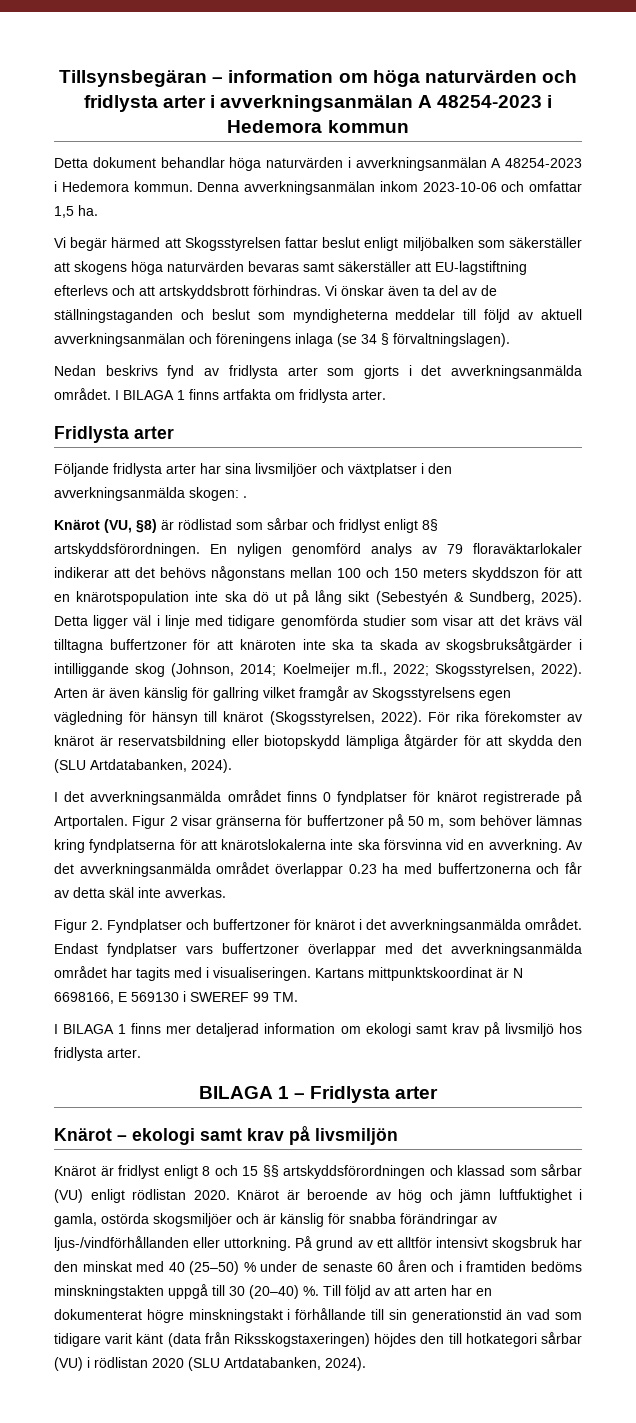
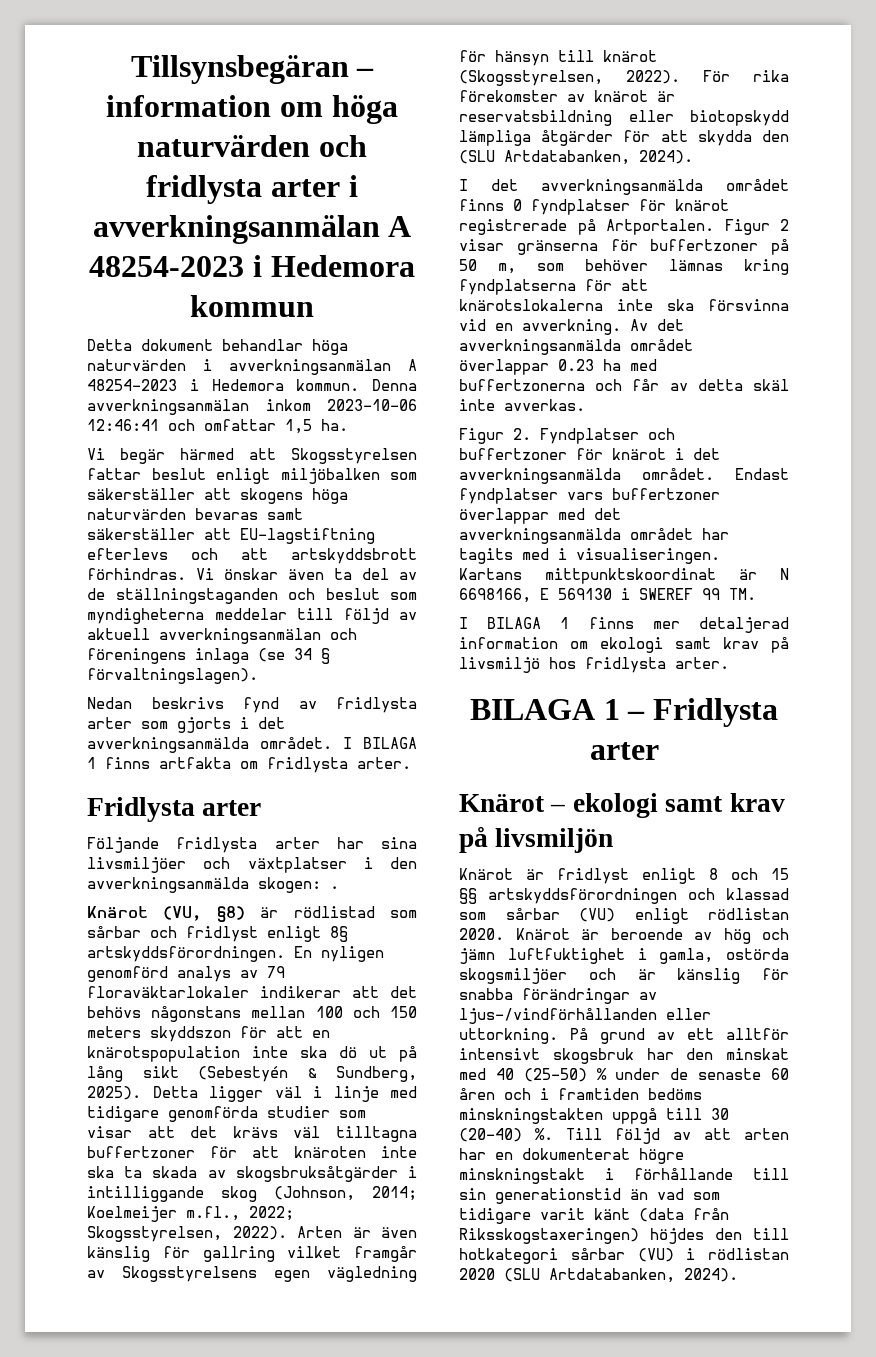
(497, 187) none -> [87,419,159,431] 12:46:41

